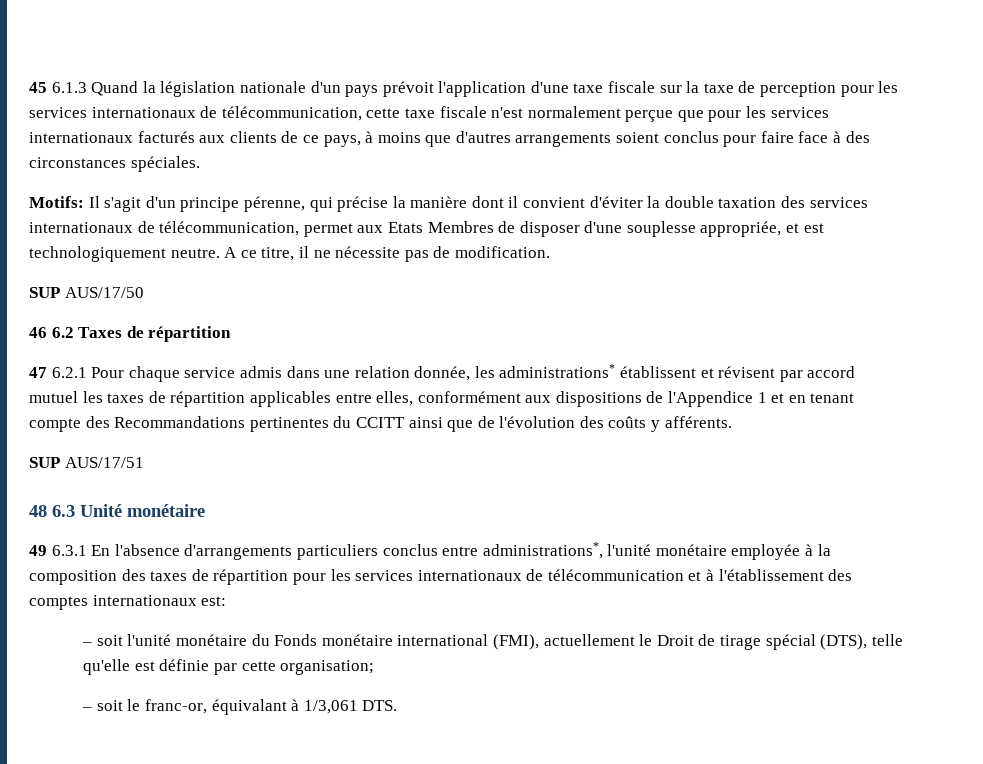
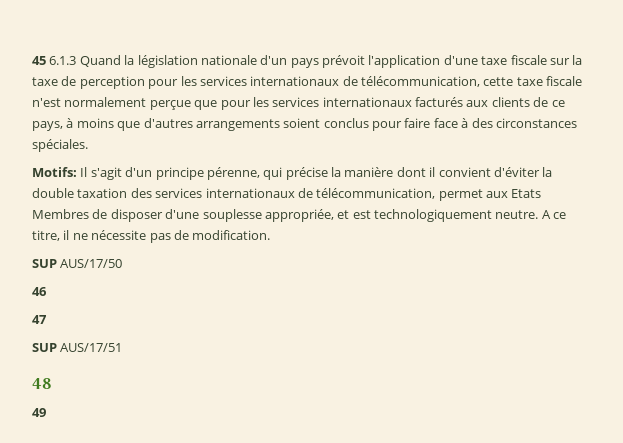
[51,326,232,342] [29,364,856,382] [29,391,855,407] [29,416,732,432] [29,457,144,468] [29,504,205,517] [29,542,831,560] [29,569,853,585] [29,595,227,610] [82,634,903,650] [83,659,375,675] [82,699,398,715] 6.2 Taxes de répartition // 47 6.2.1 Pour chaque service admis dans une relation donnée, les administrations* établissent et révisent par accord mutuel les taxes de répartition applicables entre elles, conformément aux dispositions de l'Appendice 1 et en tenant compte des Recommandations pertinentes du CCITT ainsi que de l'évolution des coûts y afférents. // SUP AUS/17/51 // 48 6.3 Unité monétaire // 49 6.3.1 En l'absence d'arrangements particuliers conclus entre administrations*, l'unité monétaire employée à la composition des taxes de répartition pour les services internationaux de télécommunication et à l'établissement des comptes internationaux est: // – soit l'unité monétaire du Fonds monétaire international (FMI), actuellement le Droit de tirage spécial (DTS), telle qu'elle est définie par cette organisation; // – soit le franc-or, équivalant à 1/3,061 DTS. -> [32,315,47,324] [32,343,123,352] [32,378,52,389] [32,408,46,417] // 47 // SUP AUS/17/51 // 48 // 49

